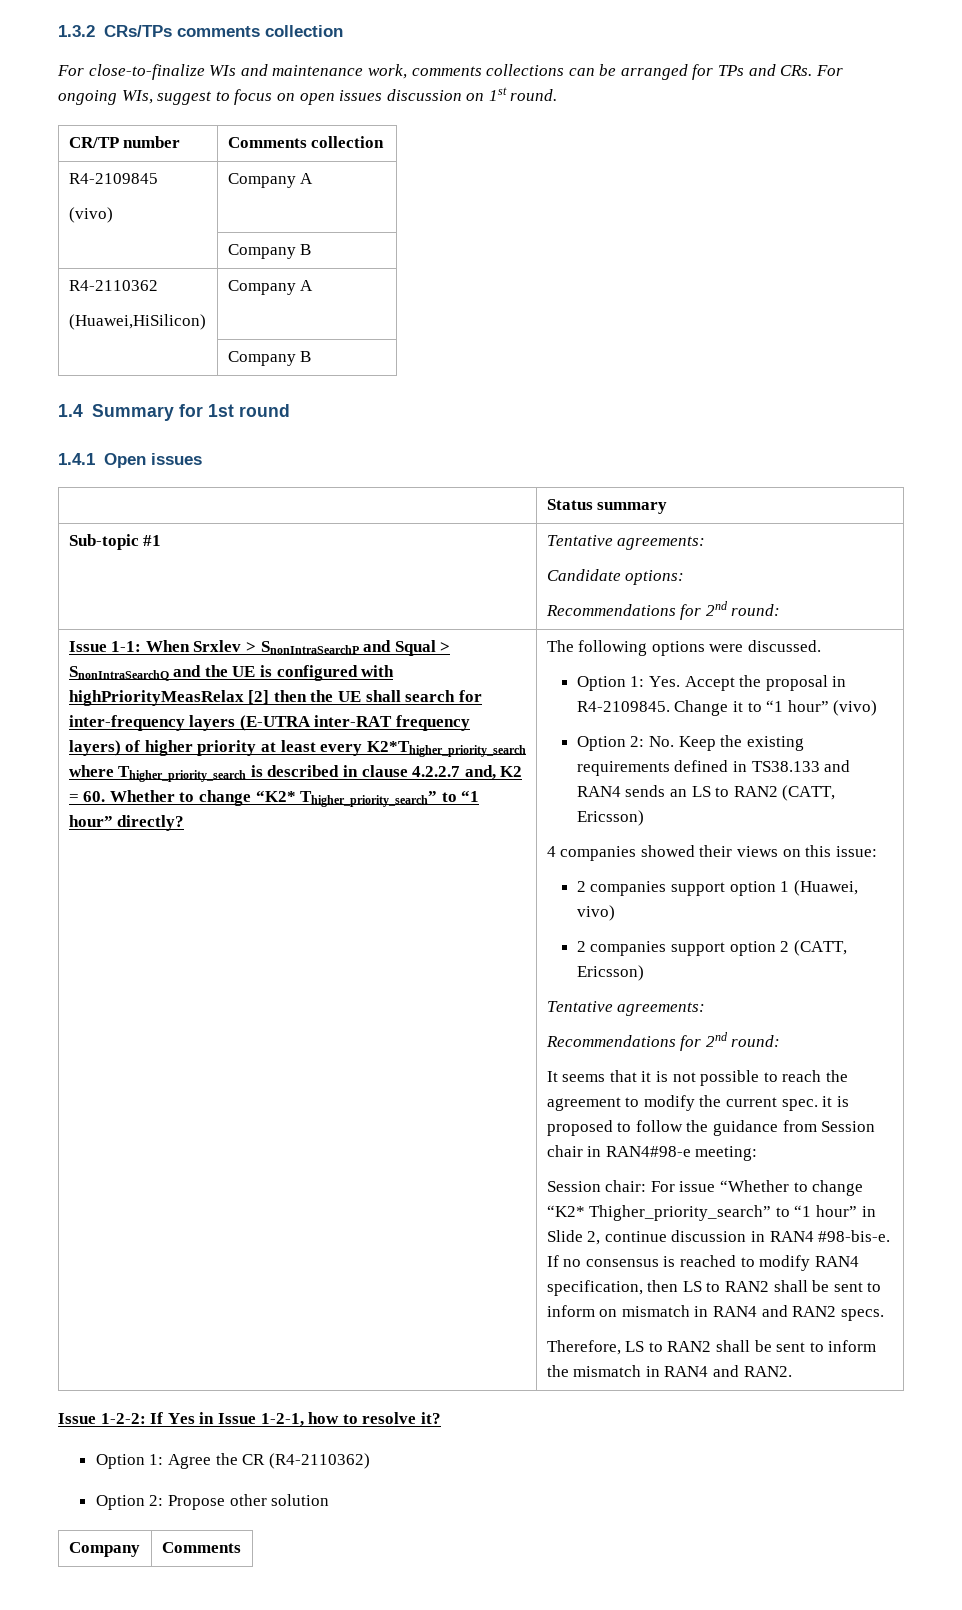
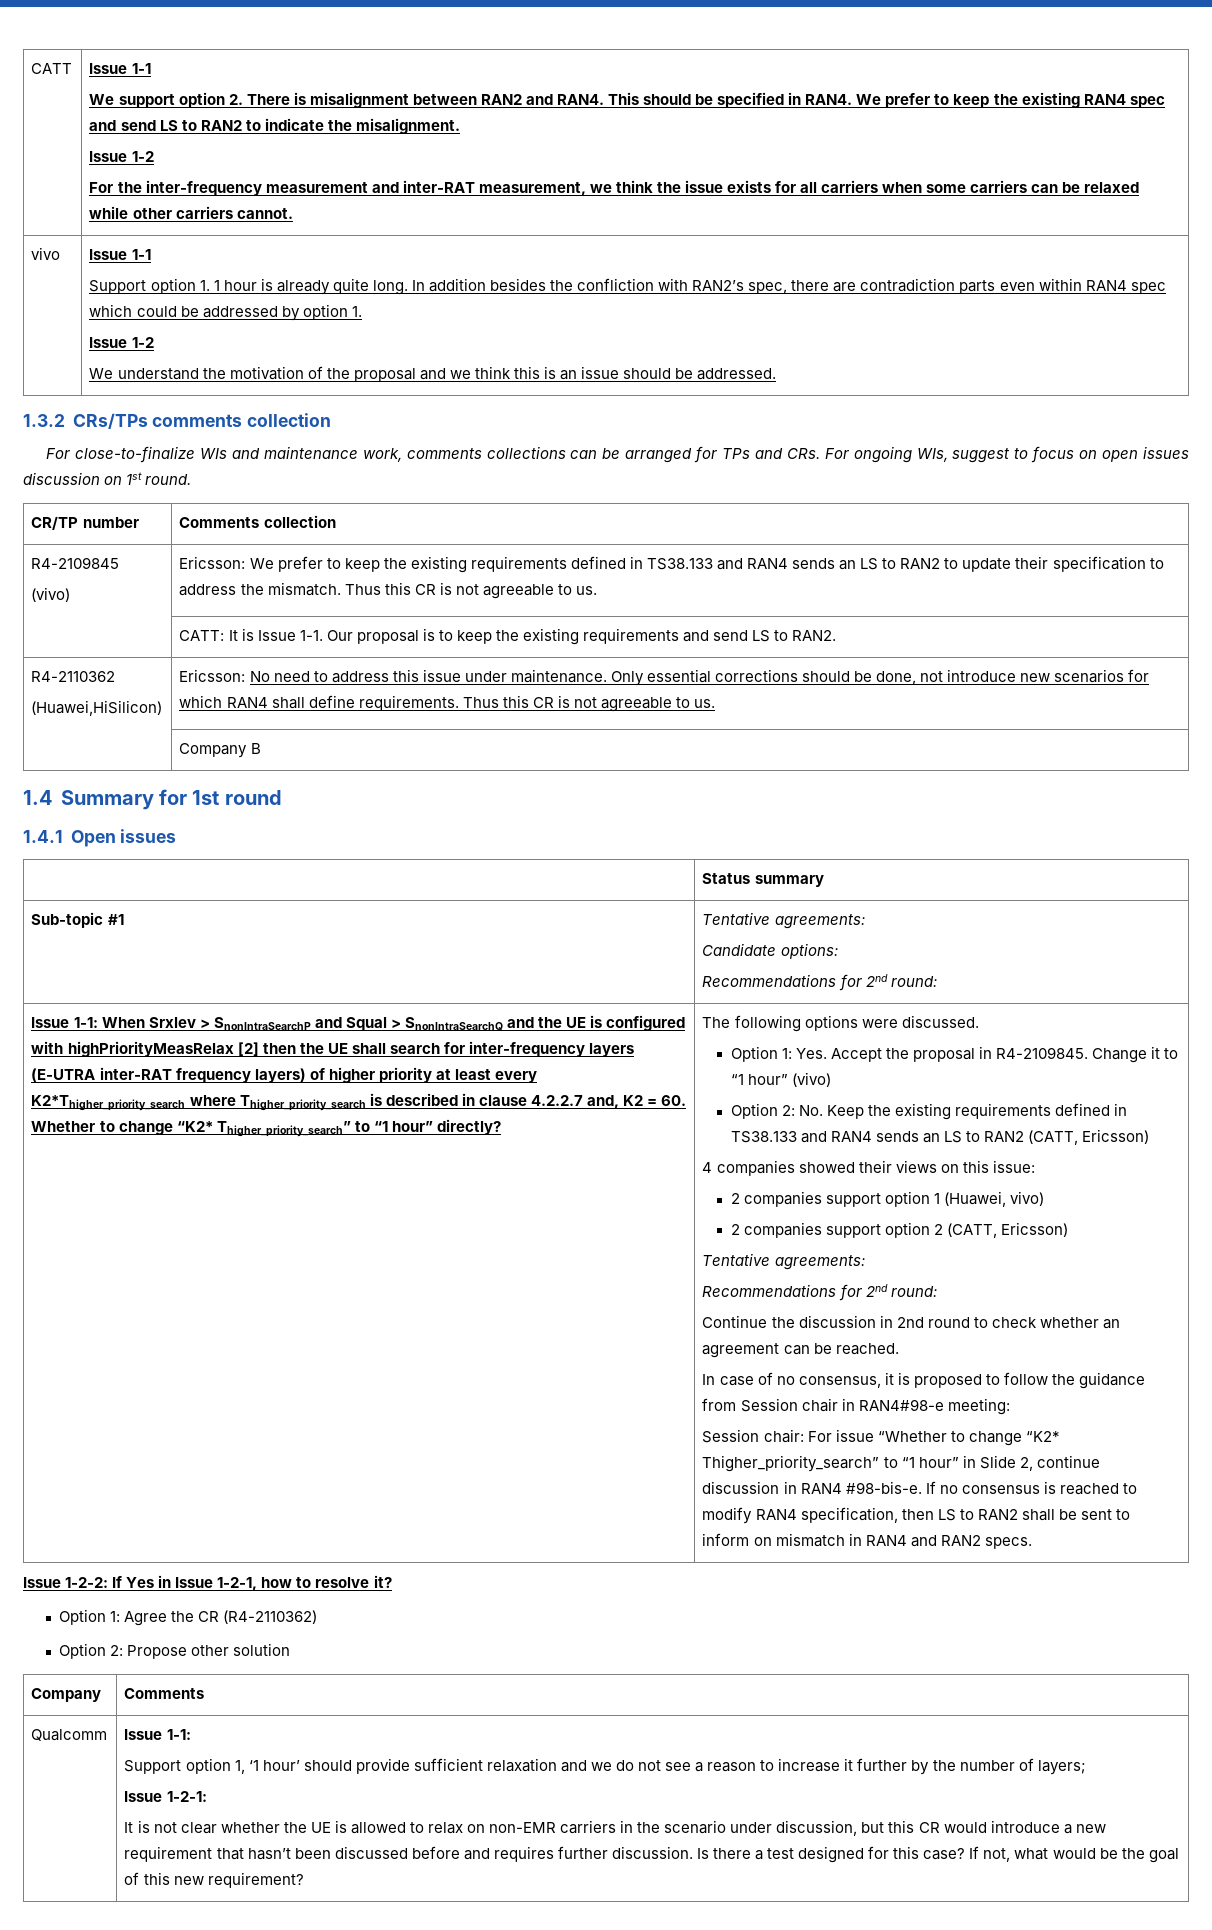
(58, 31) none -> [31,63,73,74] [89,63,151,74] [89,92,1165,108] [89,118,460,134] [89,151,154,162] [89,180,1140,196] [89,206,293,219] [31,247,61,260] [89,249,151,260] [89,278,1166,295] [89,304,362,321] [89,337,154,348] [89,366,777,382] CATT | Issue 1-1 // We support option 2. There is misalignment between RAN2 and RAN4. This should be specified in RAN4. We prefer to keep the existing RAN4 spec and send LS to RAN2 to indicate the misalignment. // Issue 1-2 // For the inter-frequency measurement and inter-RAT measurement, we think the issue exists for all carriers when some carriers can be relaxed while other carriers cannot. // vivo | Issue 1-1 // Support option 1. 1 hour is already quite long. In addition besides the confliction with RAN2’s spec, there are contradiction parts even within RAN4 spec which could be addressed by option 1. // Issue 1-2 // We understand the motivation of the proposal and we think this is an issue should be addressed. //
[227,173,314,188] [227,244,312,259] [68,280,158,291] [68,314,206,330] [227,280,314,295] Company A // | Company B // R4-2110362 // (Huawei,HiSilicon) | Company A -> [179,556,1164,573] [179,582,597,599] [179,628,837,645] [31,671,116,682] [31,700,163,716] [179,669,1150,686] [179,695,716,712] Ericsson: We prefer to keep the existing requirements defined in TS38.133 and RAN4 sends an LS to RAN2 to update their specification to address the mismatch. Thus this CR is not agreeable to us. // | CATT: It is Issue 1-1. Our proposal is to keep the existing requirements and send LS to RAN2. // R4-2110362 // (Huawei,HiSilicon) | Ericsson: No need to address this issue under maintenance. Only essential corrections should be done, not introduce new scenarios for which RAN4 shall define requirements. Thus this CR is not agreeable to us.
[546,1070,849,1086] [546,1095,818,1111] It seems that it is not possible to reach the agreement to modify the current spec. -> [702,1315,1120,1329] [702,1343,899,1358] [702,1372,881,1388] Continue the discussion in 2nd round to check whether an agreement can be reached. // In case of no consensus,
[546,1340,877,1355] [546,1365,792,1377] // Therefore, LS to RAN2 shall be sent to inform the mismatch in RAN4 and RAN2. -> (1032, 1543) none
(241, 1547) none -> [31,1729,108,1741] [124,1729,191,1740] [124,1758,1086,1775] [124,1791,207,1802] [124,1820,1106,1836] [124,1846,1179,1863] [124,1872,304,1888] // Qualcomm | Issue 1-1: // Support option 1, ‘1 hour’ should provide sufficient relaxation and we do not see a reason to increase it further by the number of layers; // Issue 1-2-1: // It is not clear whether the UE is allowed to relax on non-EMR carriers in the scenario under discussion, but this CR would introduce a new requirement that hasn’t been discussed before and requires further discussion. Is there a test designed for this case? If not, what would be the goal of this new requirement?

